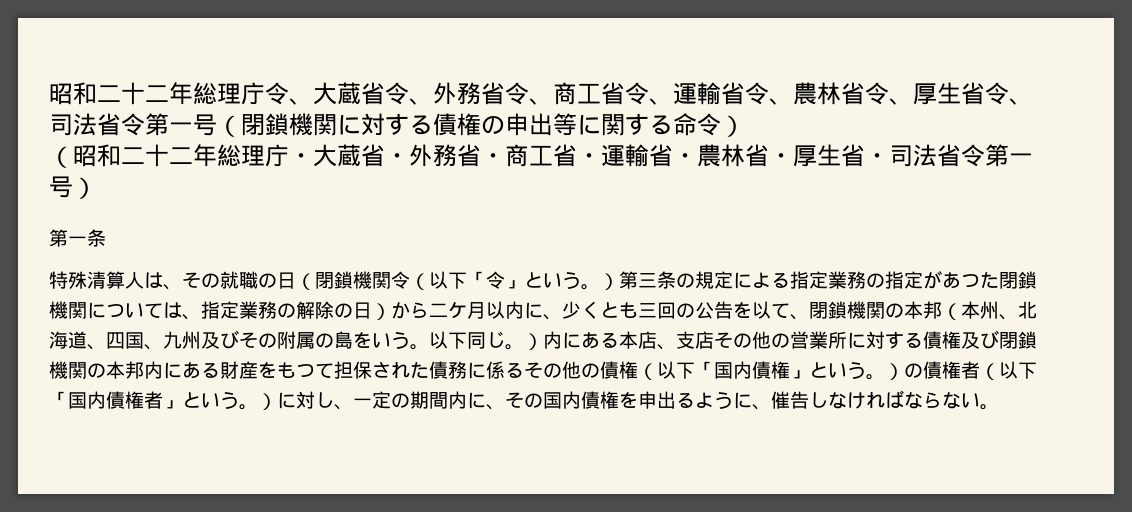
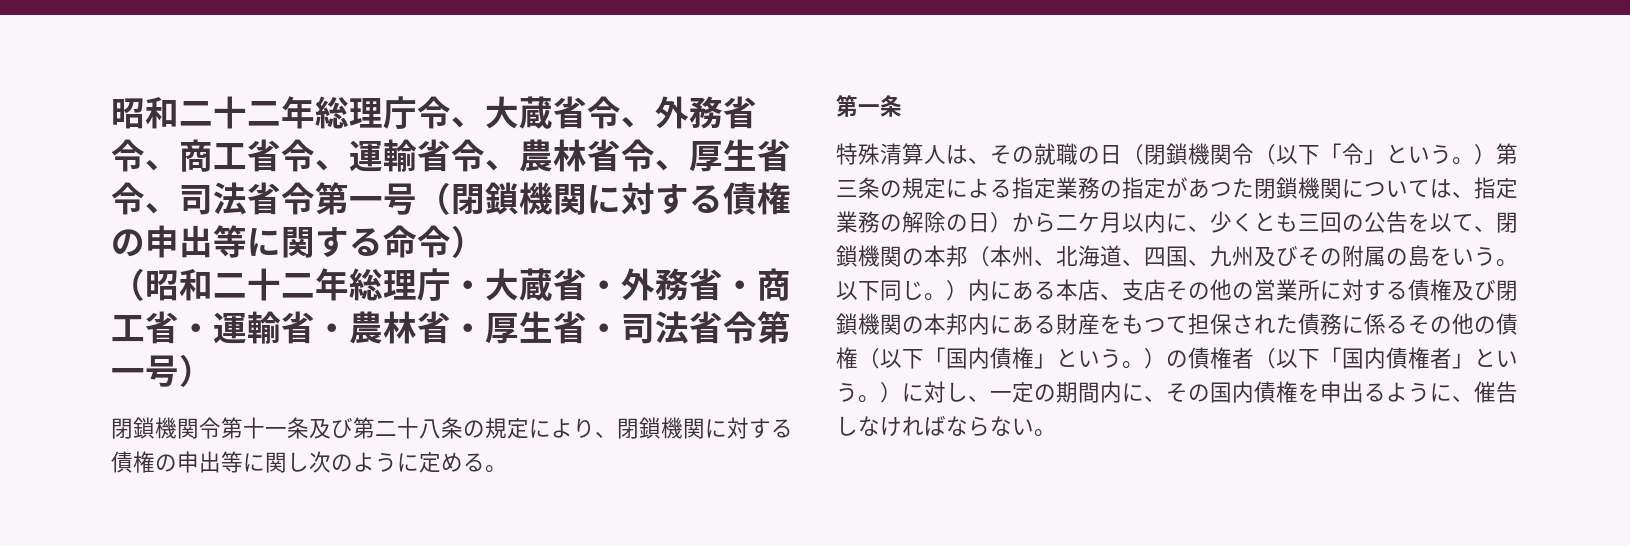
(97, 188) none -> [111,417,793,439] [111,451,507,473] // 閉鎖機関令第十一条及び第二十八条の規定により、閉鎖機関に対する債権の申出等に関し次のように定める。

